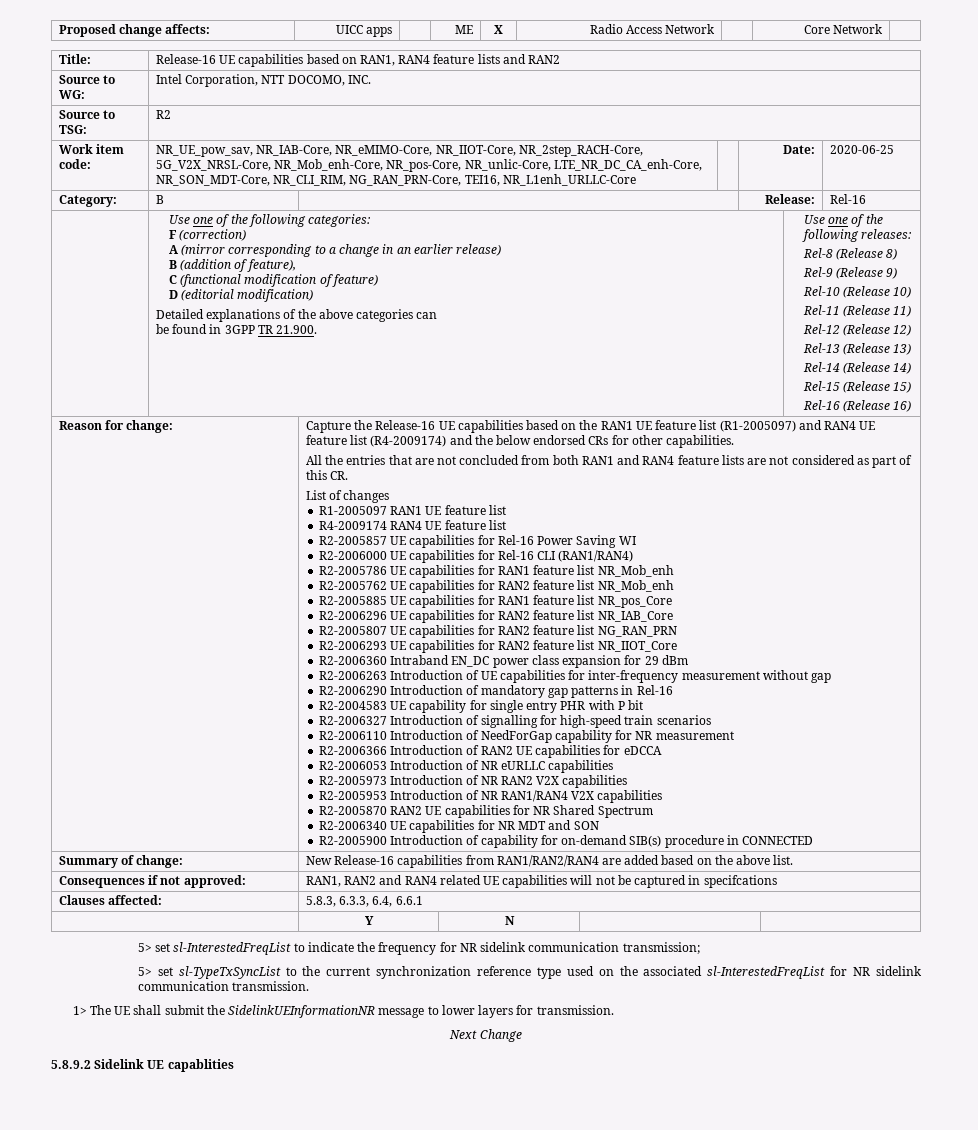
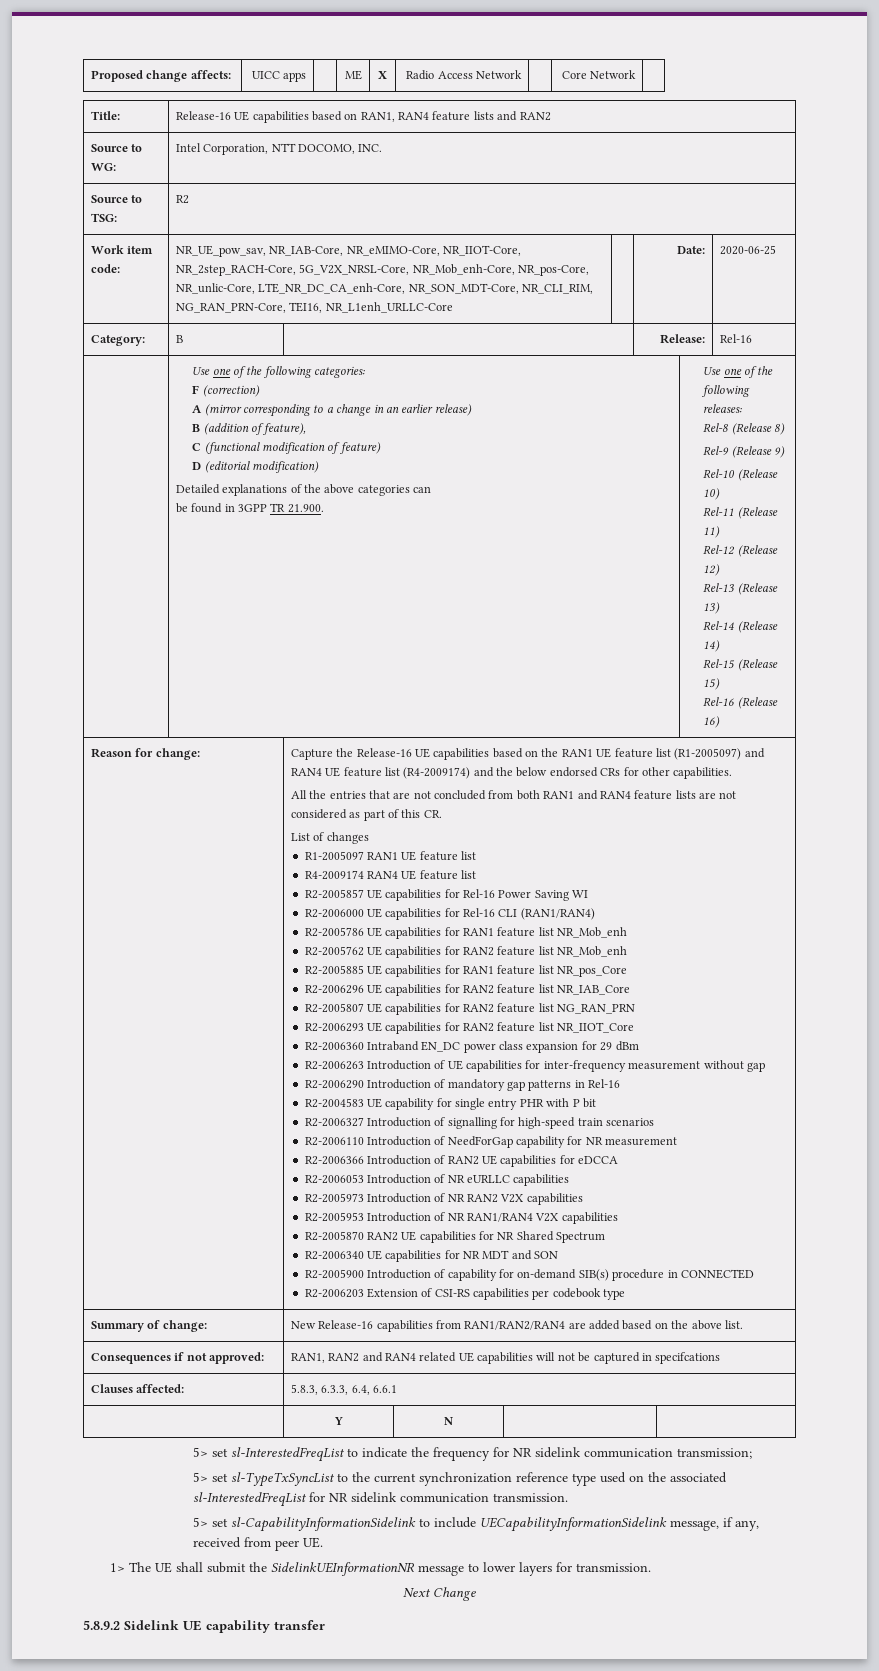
(814, 840) none -> [304,1288,626,1300] // R2-2006203 Extension of CSI-RS capabilities per codebook type
(310, 986) none -> [192,1517,759,1532] [192,1537,323,1551] // 5> set sl-CapabilityInformationSidelink to include UECapabilityInformationSidelink message, if any, received from peer UE.
[167,1059,234,1072] capablities -> [206,1620,325,1633] capability transfer

